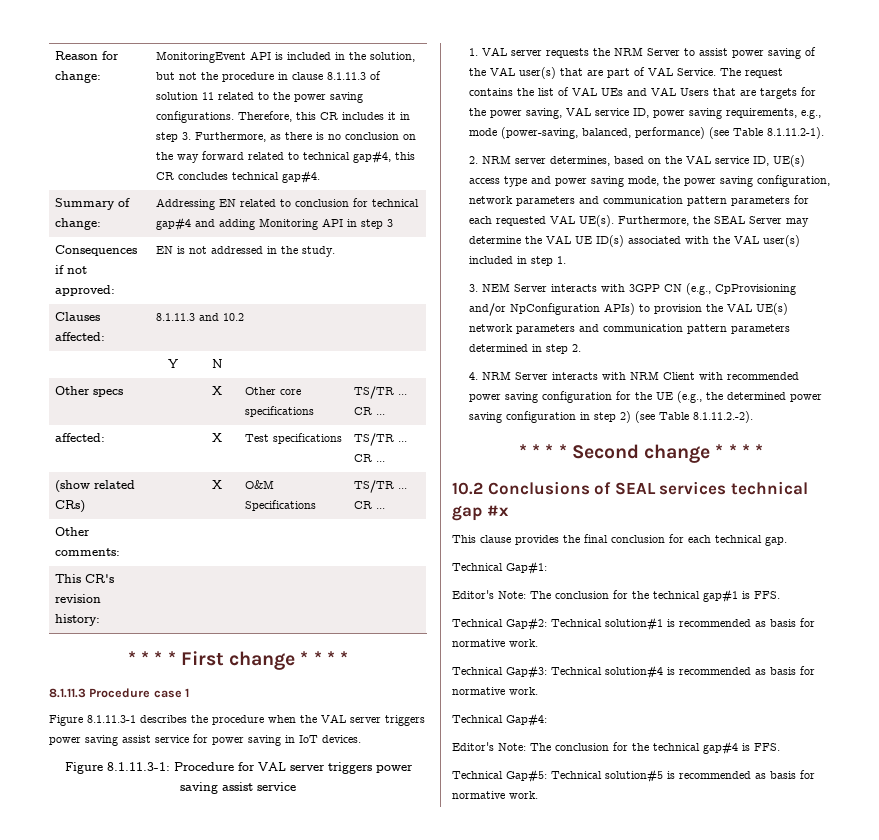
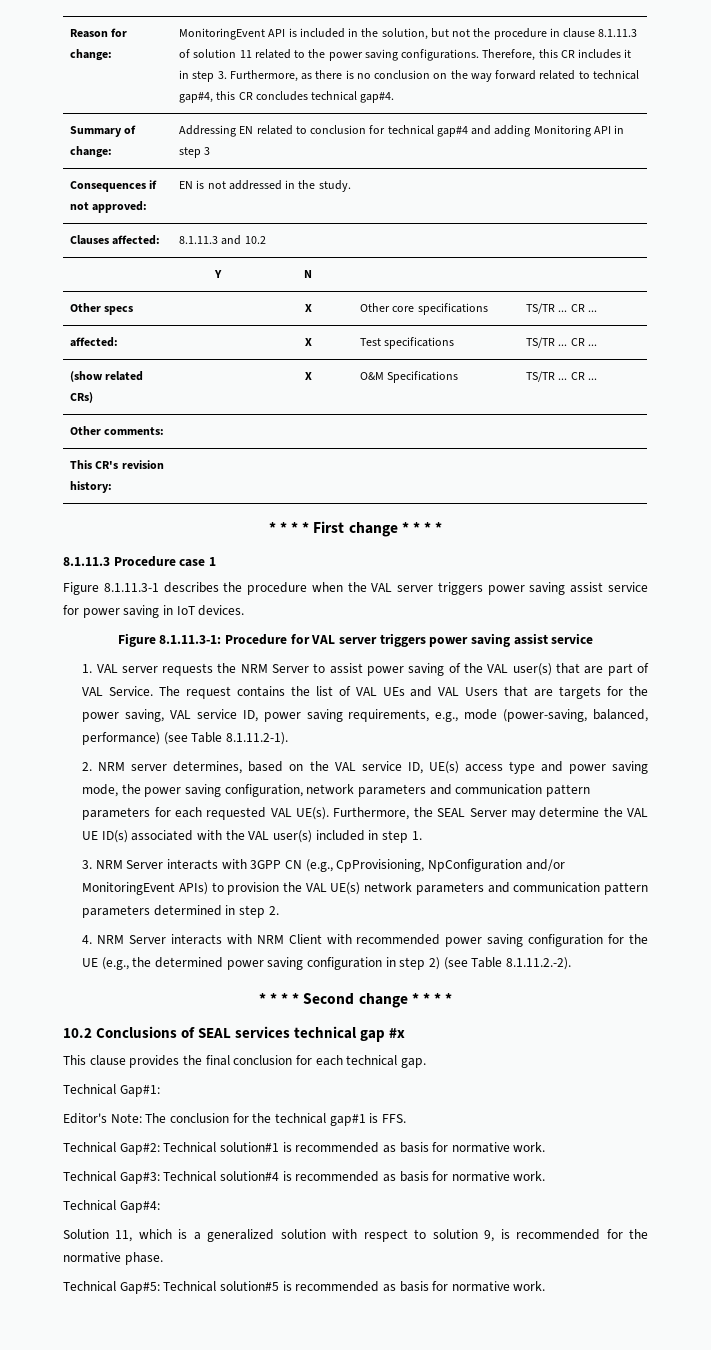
[481,283,510,292] NEM -> [95,860,123,869] NRM
[714,284,796,295] [468,303,600,316] CpProvisioning and/or NpConfiguration -> [336,859,565,872] [82,882,176,895] CpProvisioning, NpConfiguration and/or MonitoringEvent
[452,741,780,755] Editor's Note: The conclusion for the technical gap#4 is FFS. -> [63,1229,649,1242] [63,1252,163,1265] Solution 11, which is a generalized solution with respect to solution 9, is recommended for the normative phase.

